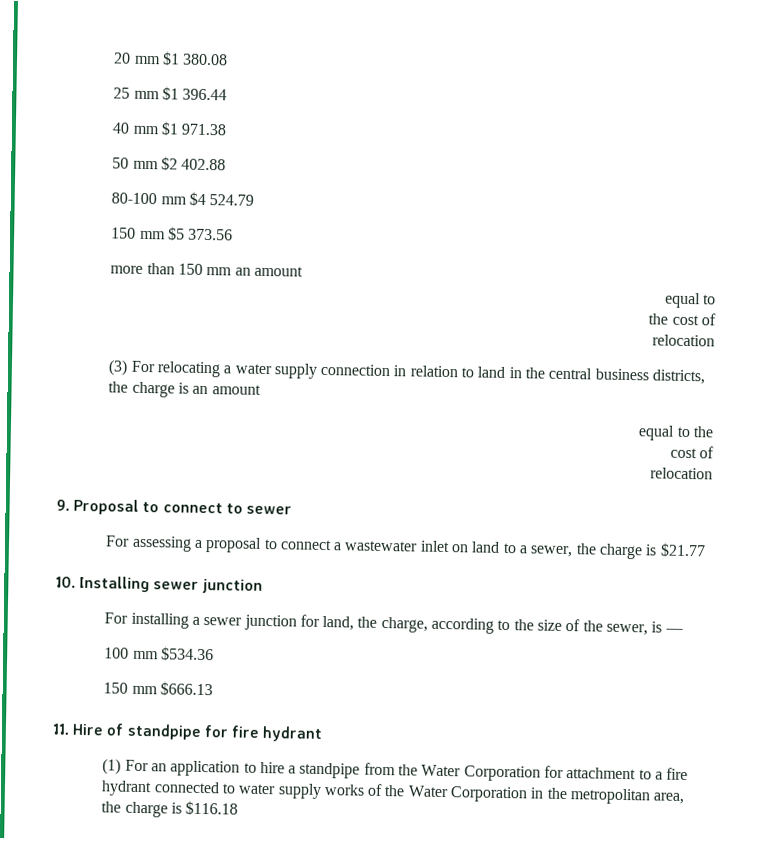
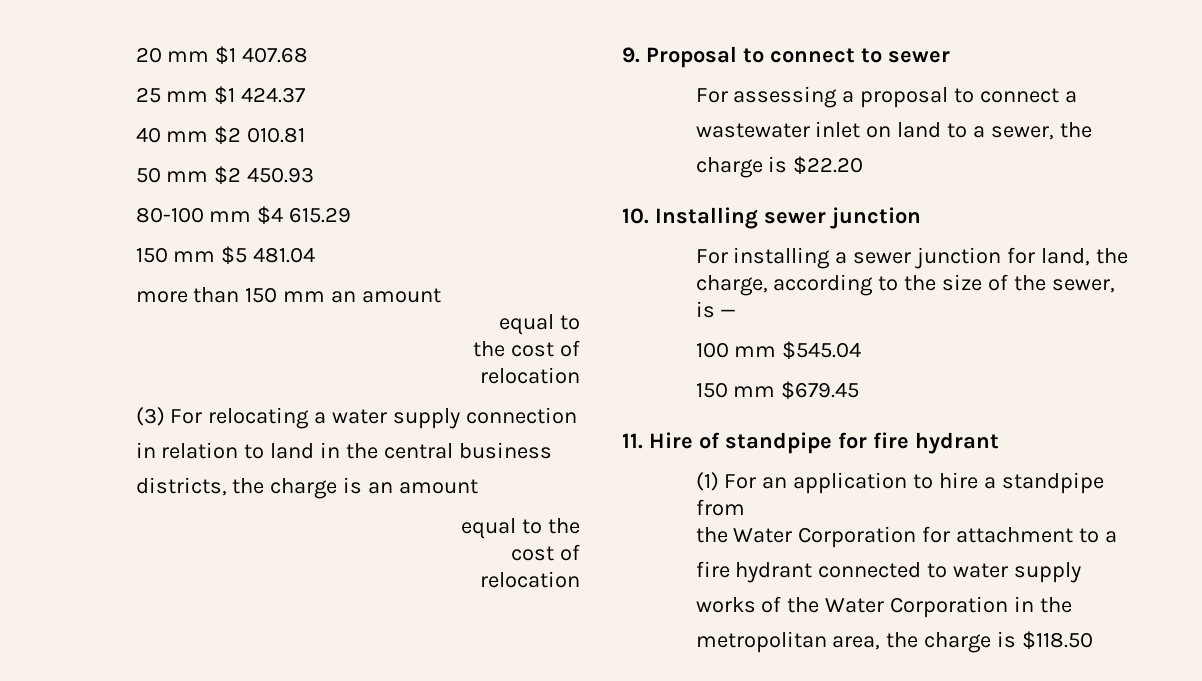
[182,53,229,66] 380.08 -> [242,47,309,63] 407.68
[182,88,228,101] 396.44 -> [241,87,306,103] 424.37
[160,121,227,136] $1 971.38 -> [214,126,306,145] $2 010.81
[181,158,227,171] 402.88 -> [247,167,315,183] 450.93
[209,194,255,206] 524.79 -> [289,207,352,223] 615.29
[188,228,234,241] 373.56 -> [253,247,316,263] 481.04
(392, 370) none -> (578, 415) //
(649, 374) none -> (553, 450) //
(343, 546) none -> (1078, 97) //
[599,542,706,560] charge is $21.77 -> [695,156,864,178] // charge is $22.20
[160,646,214,662] [103,681,213,697] $534.36 // 150 mm $666.13 -> [782,341,862,360] [695,381,860,400] $545.04 // 150 mm $679.45
(396, 769) none -> (745, 507) //
(664, 775) none -> (1118, 537) //
(322, 791) none -> (1082, 572) //
(568, 793) none -> (1073, 605) //
[185,800,239,816] $116.18 -> [1022,631,1094,650] $118.50

